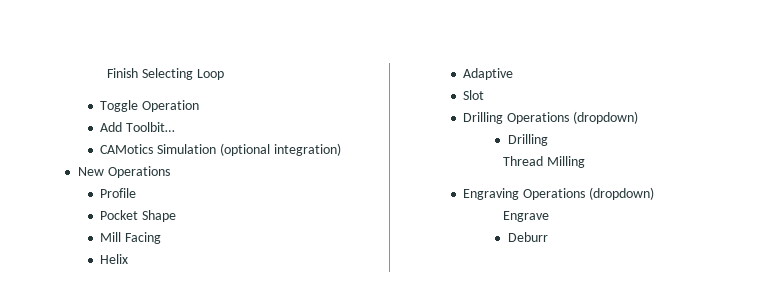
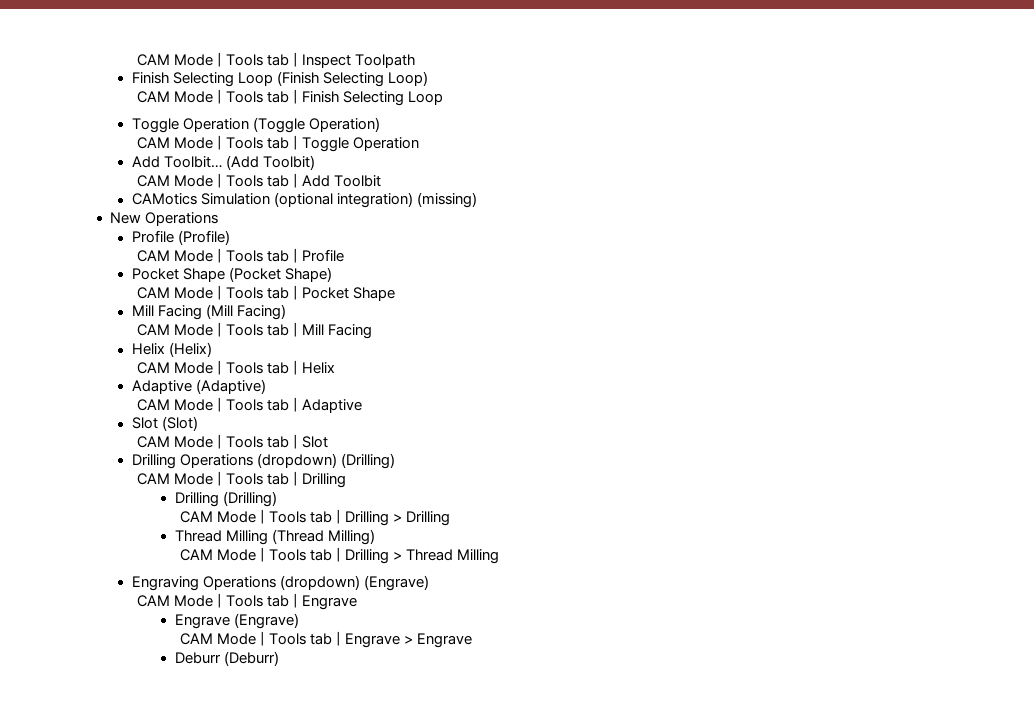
(107, 73) none -> [136,52,416,68] [131,71,428,87] [136,89,298,104] CAM Mode | Tools tab | Inspect Toolpath // Finish Selecting Loop (Finish Selecting Loop) // CAM Mode | Tools tab |
[100,122,175,132] // Add Toolbit… -> [252,117,380,133] [136,135,420,152] [131,155,315,170] [136,173,382,188] (Toggle Operation) // CAM Mode | Tools tab | Toggle Operation // Add Toolbit… (Add Toolbit) // CAM Mode | Tools tab | Add Toolbit
(341, 149) none -> [416,192,477,208] (missing)
[100,210,176,222] [100,232,161,244] [100,254,129,264] [463,68,514,80] [463,90,485,100] [463,111,638,124] [507,134,548,146] // Pocket Shape // Mill Facing // Helix // Adaptive // Slot // Drilling Operations (dropdown) // Drilling // -> [177,230,230,245] [136,248,345,263] [131,267,332,282] [136,285,396,301] [131,304,286,320] [136,322,373,339] [131,342,212,357] [136,360,336,375] [131,379,266,394] [136,397,363,413] [131,416,198,431] [136,434,329,449] [131,453,395,469] [136,471,347,488] [174,491,277,507] [179,509,451,526] [174,529,375,545] [179,547,403,564] (Profile) // CAM Mode | Tools tab | Profile // Pocket Shape (Pocket Shape) // CAM Mode | Tools tab | Pocket Shape // Mill Facing (Mill Facing) // CAM Mode | Tools tab | Mill Facing // Helix (Helix) // CAM Mode | Tools tab | Helix // Adaptive (Adaptive) // CAM Mode | Tools tab | Adaptive // Slot (Slot) // CAM Mode | Tools tab | Slot // Drilling Operations (dropdown) (Drilling) // CAM Mode | Tools tab | Drilling // Drilling (Drilling) // CAM Mode | Tools tab | Drilling > Drilling // Thread Milling (Thread Milling) // CAM Mode | Tools tab | Drilling >
(654, 193) // -> [363,575,429,591] [136,593,358,610] [174,613,299,629] [179,631,414,648] (Engrave) // CAM Mode | Tools tab | Engrave // Engrave (Engrave) // CAM Mode | Tools tab | Engrave >
(548, 237) none -> [223,651,279,666] (Deburr)

